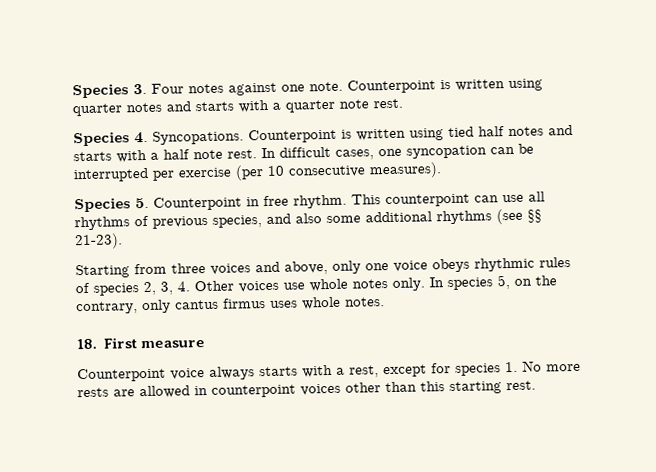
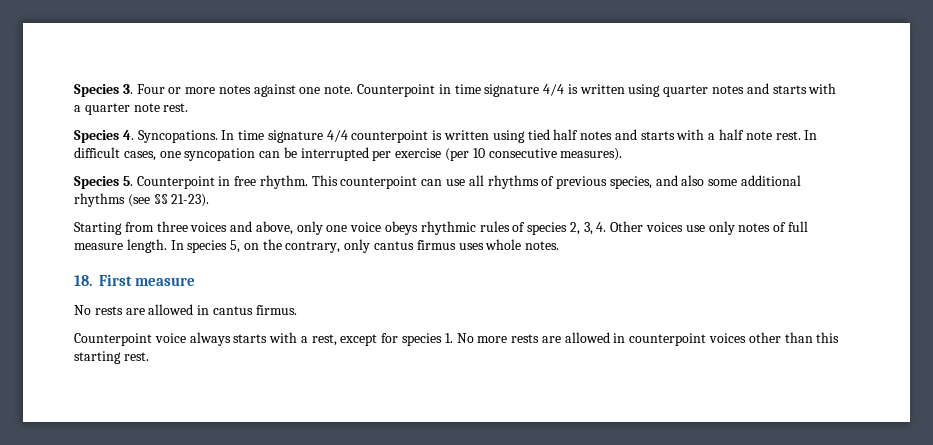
(184, 88) none -> [168,87,216,94] or more
(436, 86) none -> [438,84,565,97] in time signature 4/4
[248,128,337,144] Counterpoint -> [221,130,429,143] In time signature 4/4 counterpoint
[309,277,425,292] whole notes only. -> [708,221,808,235] [74,239,167,253] only notes of full measure length.
(206, 344) none -> [74,304,297,315] // No rests are allowed in cantus firmus.

